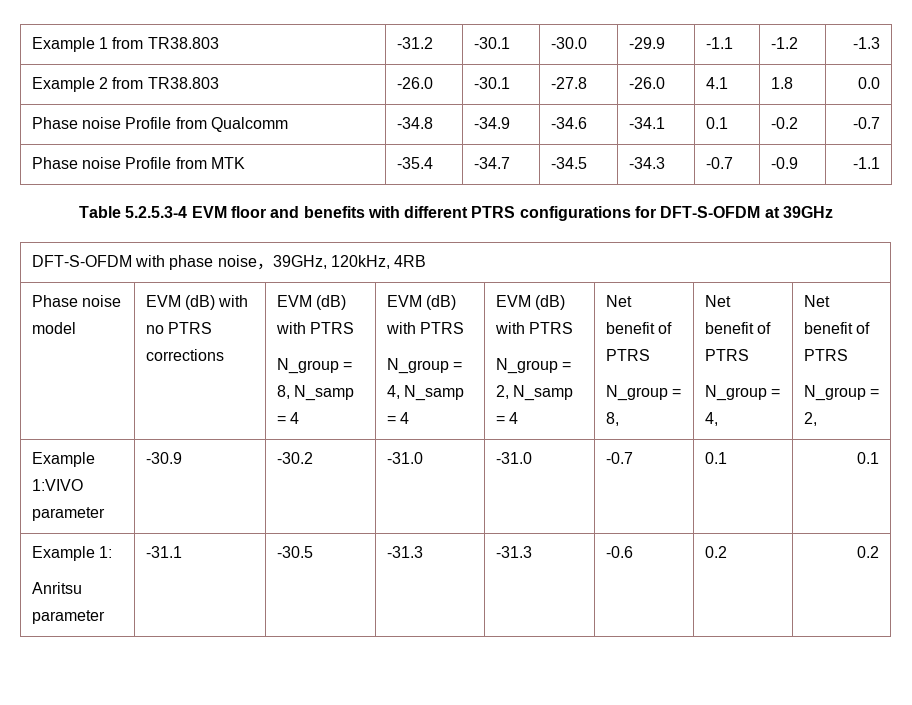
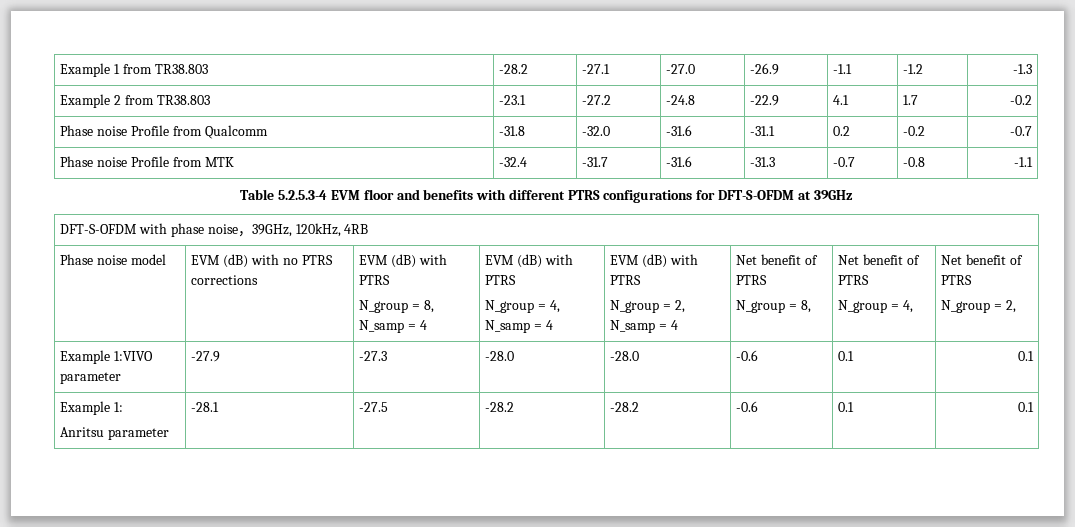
[396,37,433,49] [473,37,510,49] [550,37,587,49] [628,37,665,49] -31.2 | -30.1 | -30.0 | -29.9 -> [499,64,529,74] [582,64,611,74] [666,64,696,74] [750,63,780,75] -28.2 | -27.1 | -27.0 | -26.9
[396,77,433,89] [473,77,510,89] [550,77,587,89] [628,77,665,89] -26.0 | -30.1 | -27.8 | -26.0 -> [499,95,527,105] [582,95,612,105] [666,95,696,105] [750,95,780,106] -23.1 | -27.2 | -24.8 | -22.9
[770,77,793,89] [858,77,881,89] 1.8 | 0.0 -> [903,95,919,105] [1009,95,1032,105] 1.7 | -0.2
[396,117,433,129] [473,117,510,129] [550,117,587,129] [628,117,665,129] [705,117,728,129] -34.8 | -34.9 | -34.6 | -34.1 | 0.1 -> [499,126,526,136] [582,126,611,136] [666,125,693,136] [750,126,776,136] [833,126,851,136] -31.8 | -32.0 | -31.6 | -31.1 | 0.2
[396,157,433,169] [473,157,510,169] [550,157,587,169] [628,157,665,169] [705,157,733,169] [770,157,798,169] -35.4 | -34.7 | -34.5 | -34.3 | -0.7 | -0.9 -> [499,157,528,167] [582,157,609,167] [666,156,693,167] [750,157,776,167] [833,157,856,167] [903,157,926,167] -32.4 | -31.7 | -31.6 | -31.3 | -0.7 | -0.8
[145,452,182,464] [276,452,313,464] [386,452,423,464] [495,452,532,464] [605,452,633,464] -30.9 | -30.2 | -31.0 | -31.0 | -0.7 -> [191,351,221,362] [359,351,388,361] [485,351,515,361] [610,351,640,361] [736,350,759,361] -27.9 | -27.3 | -28.0 | -28.0 | -0.6
[145,546,182,558] [276,546,313,558] [386,546,423,558] [495,546,532,558] [605,546,633,558] [704,546,727,558] [857,546,880,558] -31.1 | -30.5 | -31.3 | -31.3 | -0.6 | 0.2 | 0.2 -> [191,402,220,412] [359,402,389,412] [485,402,515,412] [610,402,640,412] [736,401,759,412] [838,402,855,412] [1017,402,1034,412] -28.1 | -27.5 | -28.2 | -28.2 | -0.6 | 0.1 | 0.1

